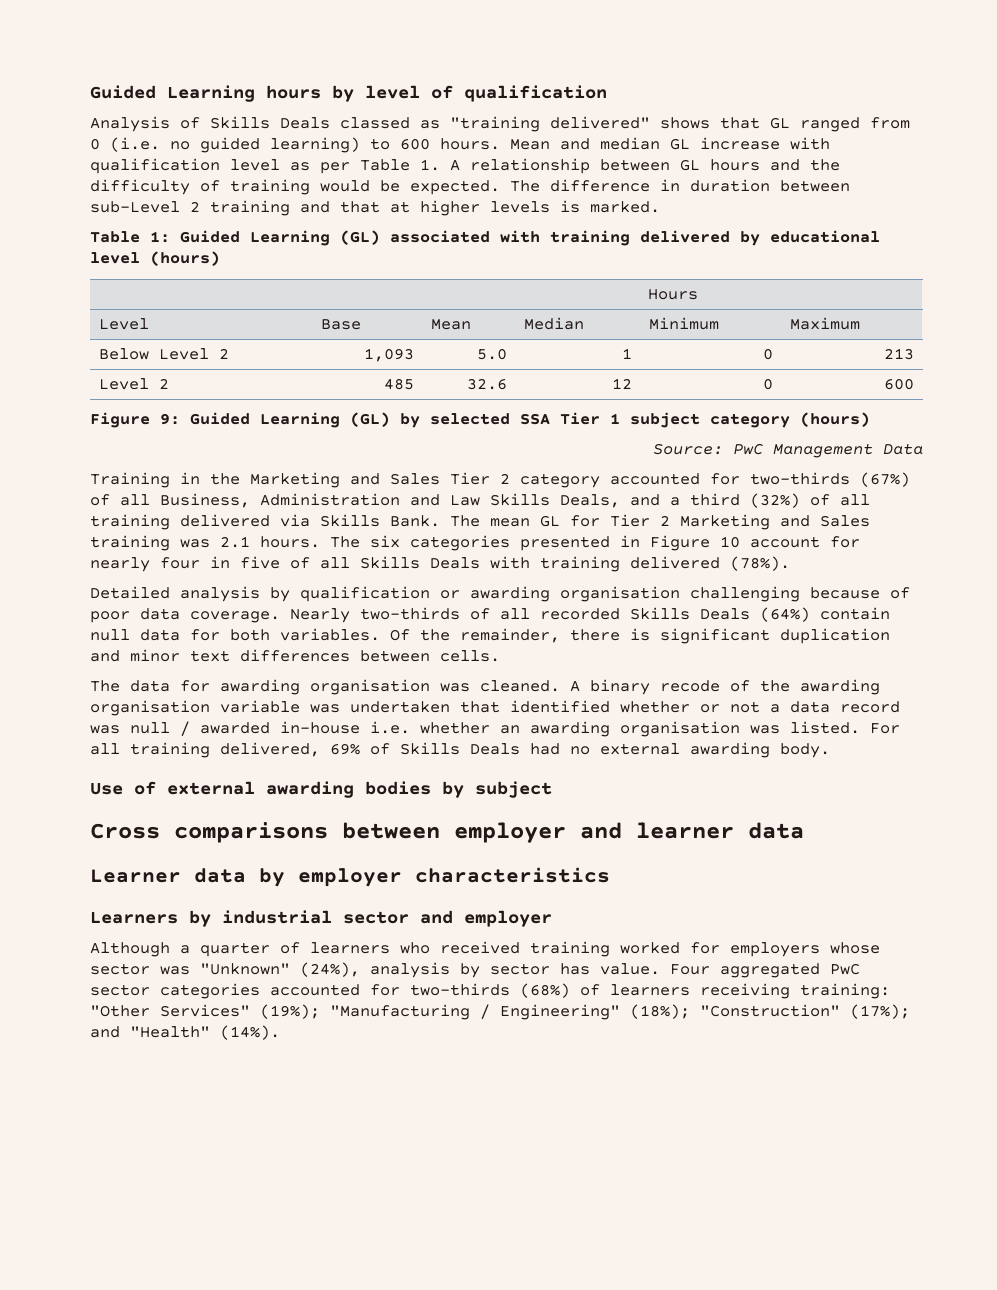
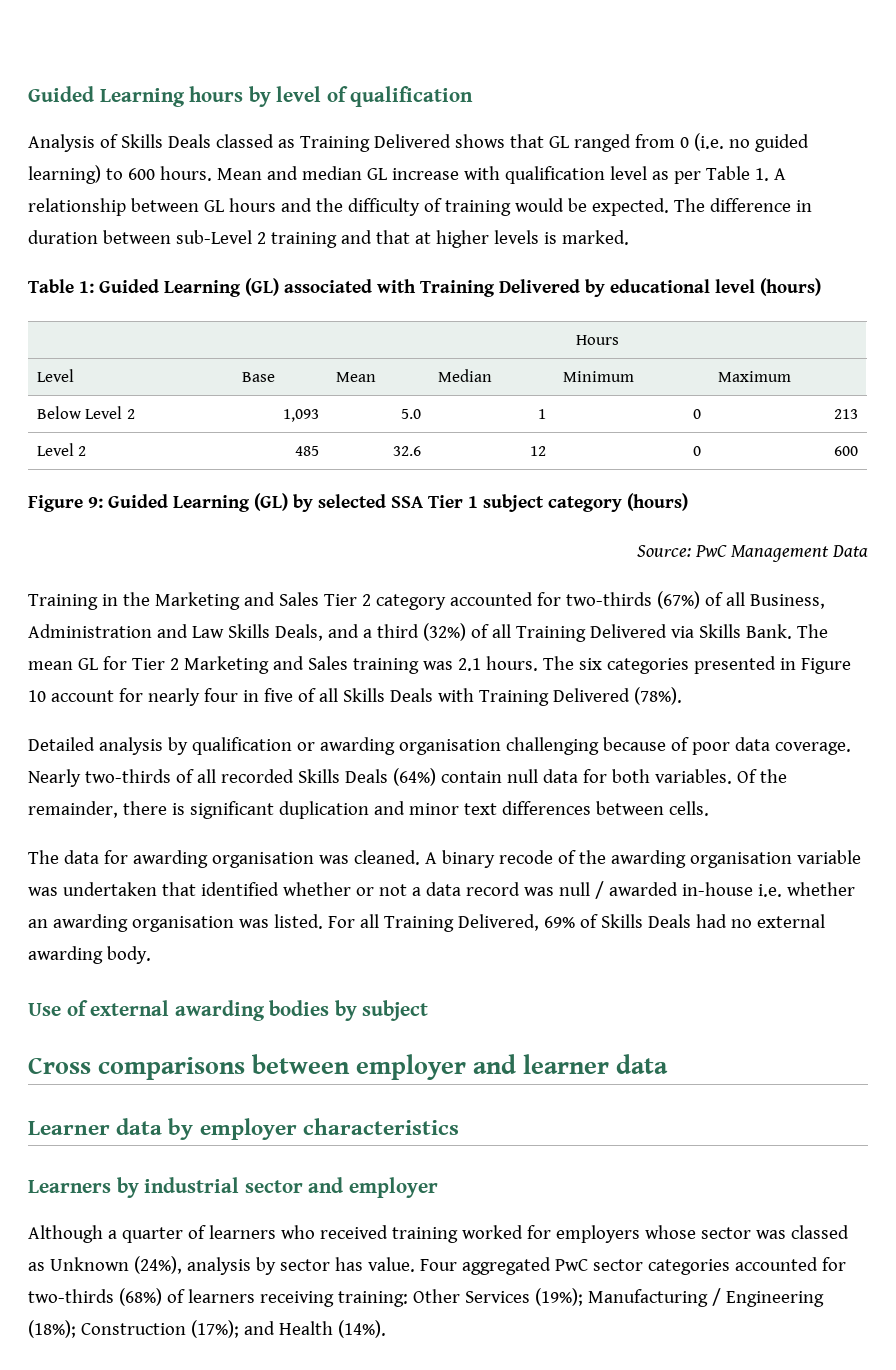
[450,116,650,132] "training delivered" -> [299,134,451,152] Training Delivered
[550,230,730,246] training delivered -> [419,279,580,297] Training Delivered
[90,514,270,530] training delivered -> [515,624,667,642] Training Delivered
[540,556,720,572] training delivered -> [478,688,630,706] Training Delivered
[130,742,320,758] training delivered, -> [383,914,539,932] Training Delivered,
[200,963,290,975] "Unknown" -> [790,1225,849,1239] [28,1257,129,1271] classed as Unknown
[90,1004,840,1020] "Other Services" (19%); "Manufacturing / Engineering" (18%); "Construction" -> [412,1288,824,1307] [28,1320,186,1338] Other Services (19%); Manufacturing / Engineering (18%); Construction
[130,1026,210,1038] "Health" -> [278,1321,333,1335] Health

